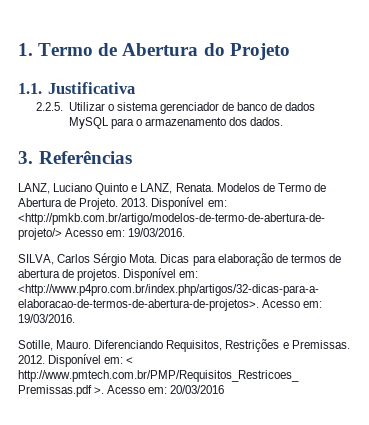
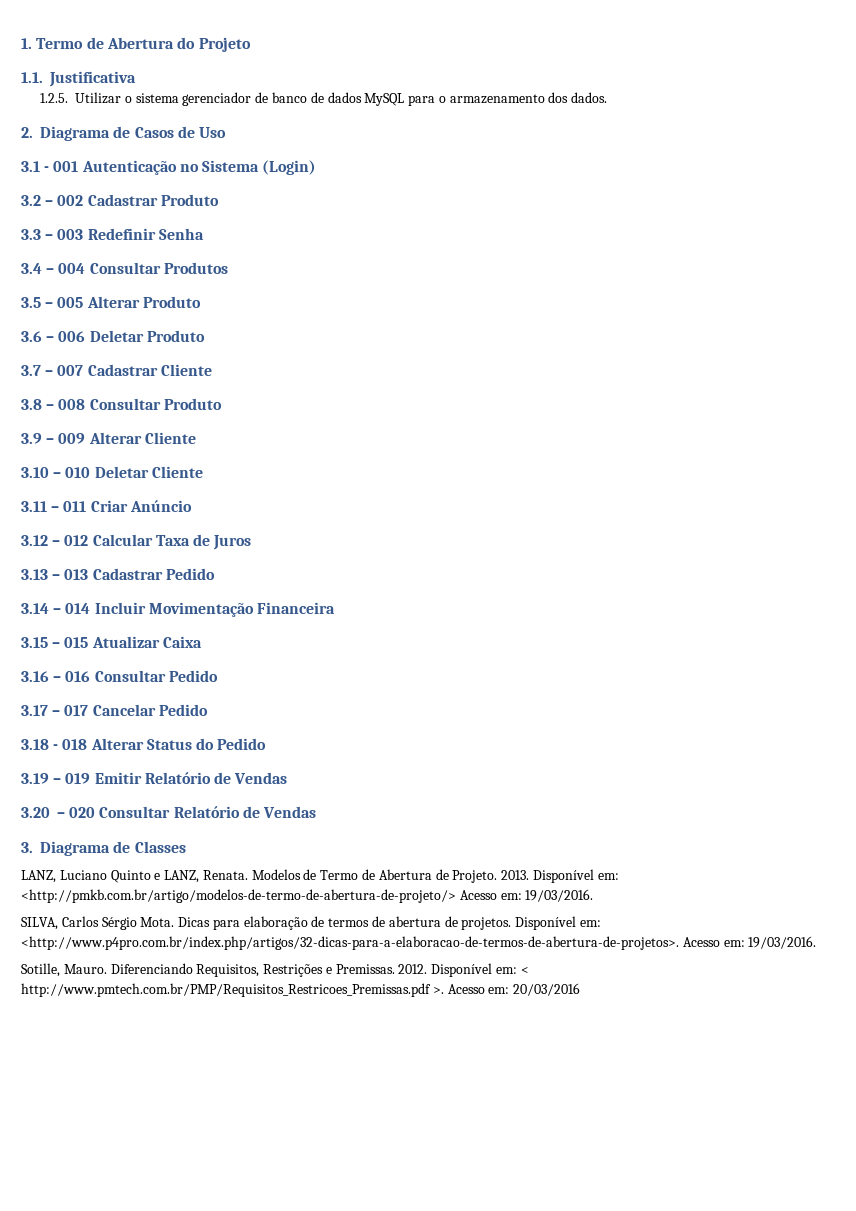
[35,102,63,111] 2.2.5. -> [40,93,69,103] 1.2.5.
[18,151,132,164] 3. Referências -> [21,126,227,141] [21,160,317,175] [21,194,219,206] [21,228,204,240] [21,262,228,274] [21,296,201,308] [21,330,205,342] [21,364,212,376] [21,398,222,410] [21,432,196,444] [21,466,203,478] [21,500,192,512] [21,534,252,550] [21,568,215,580] [21,602,335,617] [21,636,202,648] [21,670,218,682] [21,704,208,716] [21,738,267,750] [21,772,288,784] [21,806,316,818] [21,841,186,856] 2. Diagrama de Casos de Uso // 3.1 - 001 Autenticação no Sistema (Login) // 3.2 – 002 Cadastrar Produto // 3.3 – 003 Redefinir Senha // 3.4 – 004 Consultar Produtos // 3.5 – 005 Alterar Produto // 3.6 – 006 Deletar Produto // 3.7 – 007 Cadastrar Cliente // 3.8 – 008 Consultar Produto // 3.9 – 009 Alterar Cliente // 3.10 – 010 Deletar Cliente // 3.11 – 011 Criar Anúncio // 3.12 – 012 Calcular Taxa de Juros // 3.13 – 013 Cadastrar Pedido // 3.14 – 014 Incluir Movimentação Financeira // 3.15 – 015 Atualizar Caixa // 3.16 – 016 Consultar Pedido // 3.17 – 017 Cancelar Pedido // 3.18 - 018 Alterar Status do Pedido // 3.19 – 019 Emitir Relatório de Vendas // 3.20 – 020 Consultar Relatório de Vendas // 3. Diagrama de Classes

